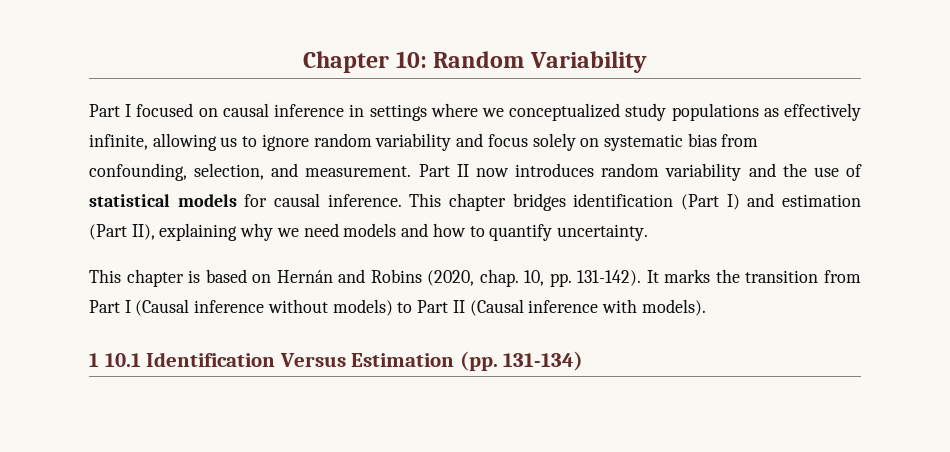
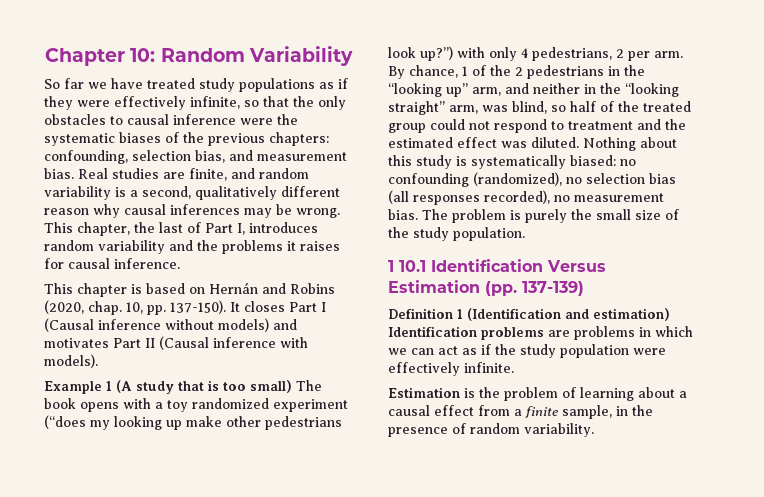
[89,103,861,121] [89,133,759,151] [89,163,509,181] Part I focused on causal inference in settings where we conceptualized study populations as effectively infinite, allowing us to ignore random variability and focus solely on systematic bias from confounding, selection, and measurement. Part II now -> [44,78,348,92] [44,96,346,110] [44,114,298,125] [44,132,329,146] [44,150,347,164] [44,168,309,181] [44,186,340,200] [44,204,340,218] [44,222,245,236] So far we have treated study populations as if they were effectively infinite, so that the only obstacles to causal inference were the systematic biases of the previous chapters: confounding, selection bias, and measurement bias. Real studies are finite, and random variability is a second, qualitatively different reason why causal inferences may be wrong. This chapter, the last of Part I,
[813,164,863,177] [89,194,237,207] use of statistical models -> [222,240,340,254] problems it raises
[409,193,861,211] [89,223,648,241] This chapter bridges identification (Part I) and estimation (Part II), explaining why we need models and how to quantify uncertainty. -> (180, 263) none
[577,269,861,286] 131-142). It marks the transition from -> [170,300,285,314] 137-150). It closes
[397,302,413,313] to -> [273,319,297,330] [44,338,109,348] and motivates
(706, 307) none -> [44,380,322,394] [44,398,348,412] [44,415,342,430] [388,46,683,61] [388,65,645,79] [388,83,679,97] [388,101,691,115] [388,119,686,133] [388,137,677,151] [388,155,636,169] [388,172,676,187] [388,190,664,205] [388,209,679,223] [388,227,525,241] // Example 1 (A study that is too small) The book opens with a toy randomized experiment (“does my looking up make other pedestrians look up?”) with only 4 pedestrians, 2 per arm. By chance, 1 of the 2 pedestrians in the “looking up” arm, and neither in the “looking straight” arm, was blind, so half of the treated group could not respond to treatment and the estimated effect was diluted. Nothing about this study is systematically biased: no confounding (randomized), no selection bias (all responses recorded), no measurement bias. The problem is purely the small size of the study population.
[503,351,584,371] 131-134) -> [522,281,584,296] [388,308,670,321] [388,326,693,340] [388,344,666,358] [388,362,514,376] [388,387,687,401] [388,405,653,419] [388,423,594,437] 137-139) // Definition 1 (Identification and estimation) Identification problems are problems in which we can act as if the study population were effectively infinite. // Estimation is the problem of learning about a causal effect from a finite sample, in the presence of random variability.

